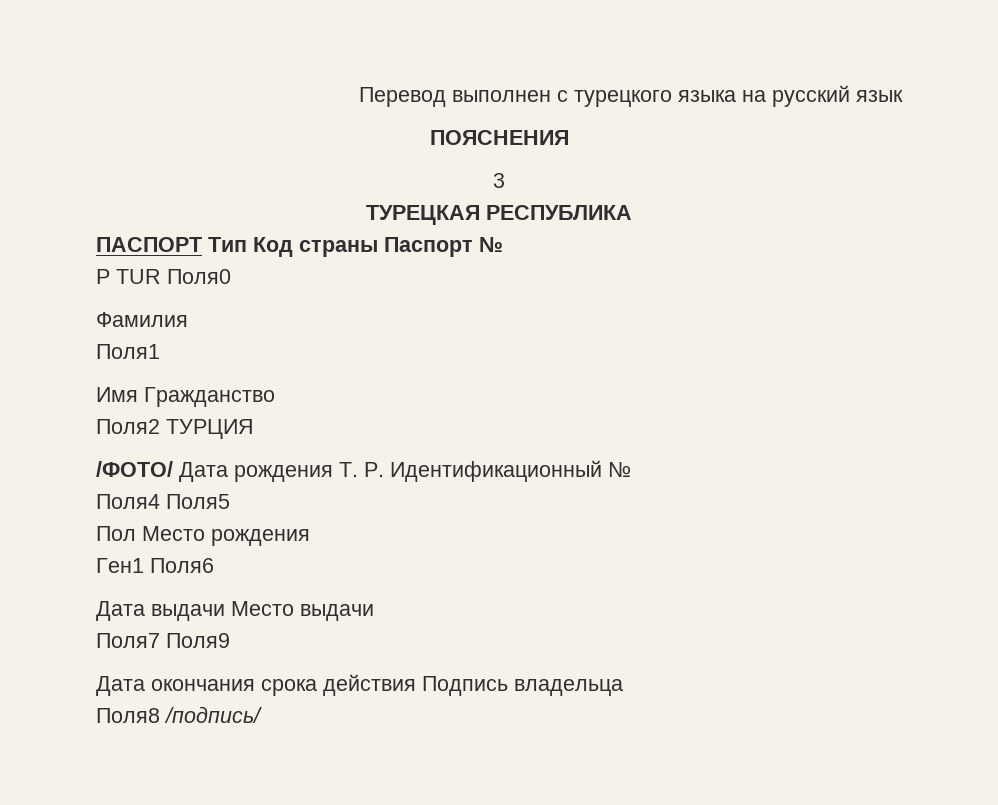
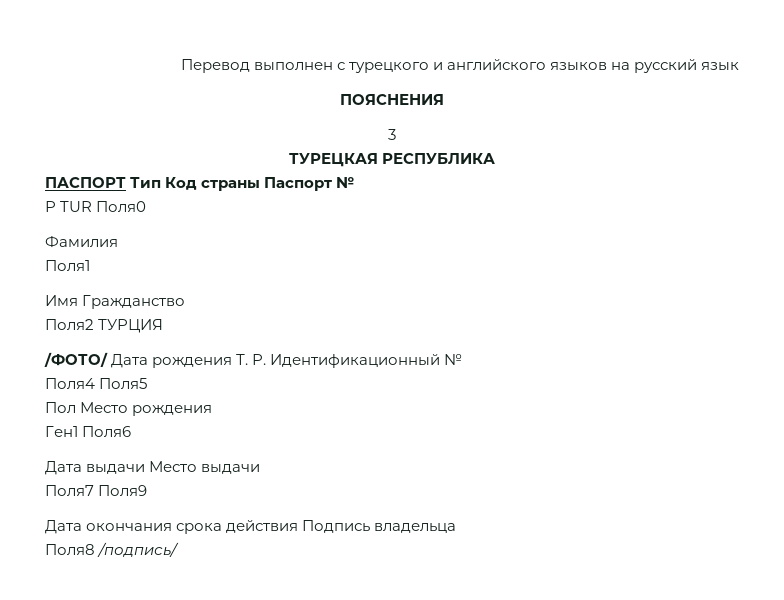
[678,90,736,102] языка -> [432,59,607,71] и английского языков

